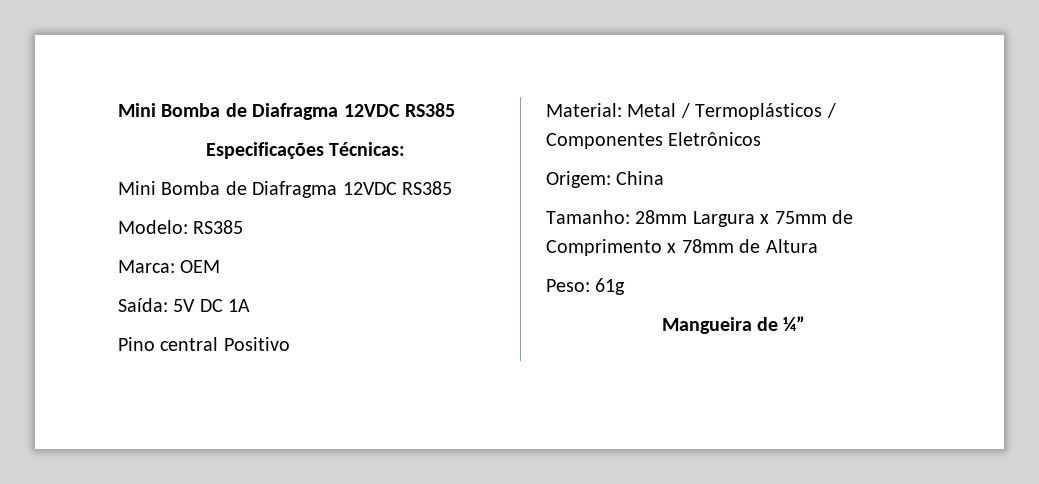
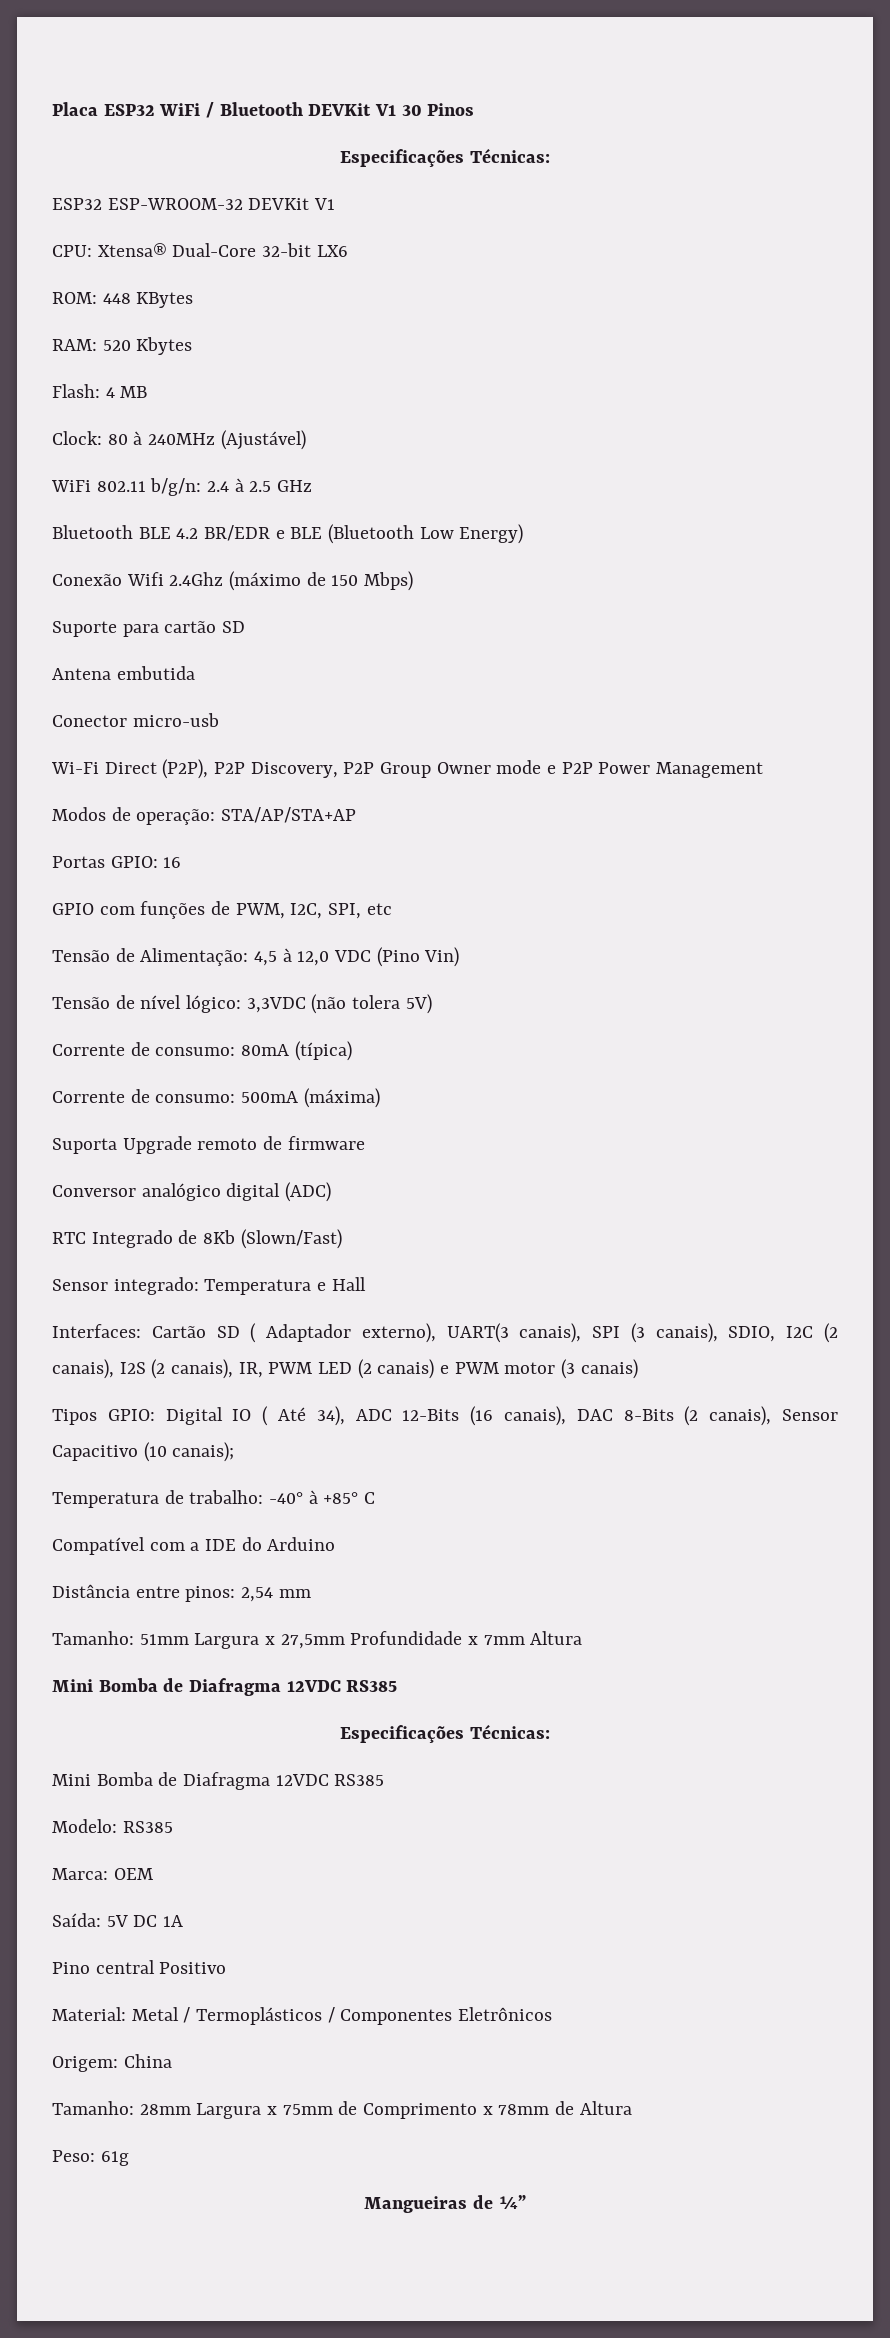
(118, 110) none -> [52,102,475,118] [340,148,550,167] [52,198,336,210] [52,243,348,257] [52,292,194,308] [52,337,193,355] [52,384,148,398] [52,430,306,450] [51,478,313,496] [52,524,524,544] [52,571,414,591] [52,621,246,637] [52,666,195,680] [52,713,219,727] [51,759,764,779] [52,807,357,825] [52,856,182,868] [52,901,392,919] [52,947,460,967] [52,994,432,1014] [52,1041,352,1061] [52,1088,380,1108] [52,1136,365,1154] [52,1182,332,1202] [52,1229,342,1249] [52,1277,366,1295] [52,1323,838,1343] [52,1359,638,1379] [52,1406,838,1426] [52,1442,235,1462] [52,1490,376,1508] [52,1537,336,1555] [52,1584,311,1602] [52,1631,583,1649] Placa ESP32 WiFi / Bluetooth DEVKit V1 30 Pinos // Especificações Técnicas: // ESP32 ESP-WROOM-32 DEVKit V1 // CPU: Xtensa® Dual-Core 32-bit LX6 // ROM: 448 KBytes // RAM: 520 Kbytes // Flash: 4 MB // Clock: 80 à 240MHz (Ajustável) // WiFi 802.11 b/g/n: 2.4 à 2.5 GHz // Bluetooth BLE 4.2 BR/EDR e BLE (Bluetooth Low Energy) // Conexão Wifi 2.4Ghz (máximo de 150 Mbps) // Suporte para cartão SD // Antena embutida // Conector micro-usb // Wi-Fi Direct (P2P), P2P Discovery, P2P Group Owner mode e P2P Power Management // Modos de operação: STA/AP/STA+AP // Portas GPIO: 16 // GPIO com funções de PWM, I2C, SPI, etc // Tensão de Alimentação: 4,5 à 12,0 VDC (Pino Vin) // Tensão de nível lógico: 3,3VDC (não tolera 5V) // Corrente de consumo: 80mA (típica) // Corrente de consumo: 500mA (máxima) // Suporta Upgrade remoto de firmware // Conversor analógico digital (ADC) // RTC Integrado de 8Kb (Slown/Fast) // Sensor integrado: Temperatura e Hall // Interfaces: Cartão SD ( Adaptador externo), UART(3 canais), SPI (3 canais), SDIO, I2C (2 canais), I2S (2 canais), IR, PWM LED (2 canais) e PWM motor (3 canais) // Tipos GPIO: Digital IO ( Até 34), ADC 12-Bits (16 canais), DAC 8-Bits (2 canais), Sensor Capacitivo (10 canais); // Temperatura de trabalho: -40° à +85° C // Compatível com a IDE do Arduino // Distância entre pinos: 2,54 mm // Tamanho: 51mm Largura x 27,5mm Profundidade x 7mm Altura //
[661,317,752,334] Mangueira -> [364,2196,468,2213] Mangueiras

